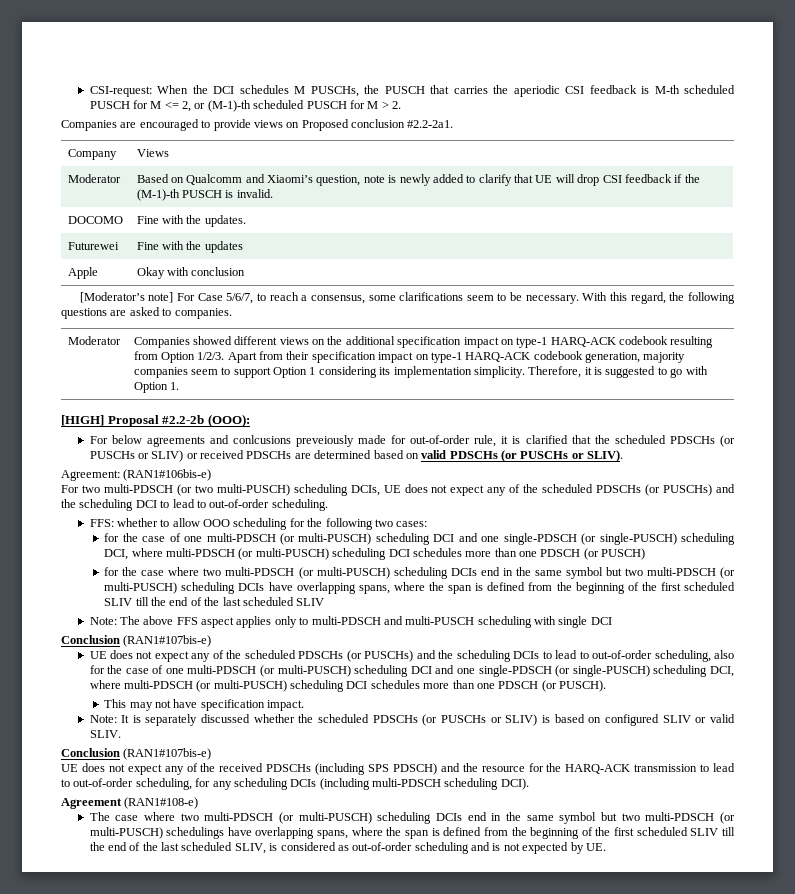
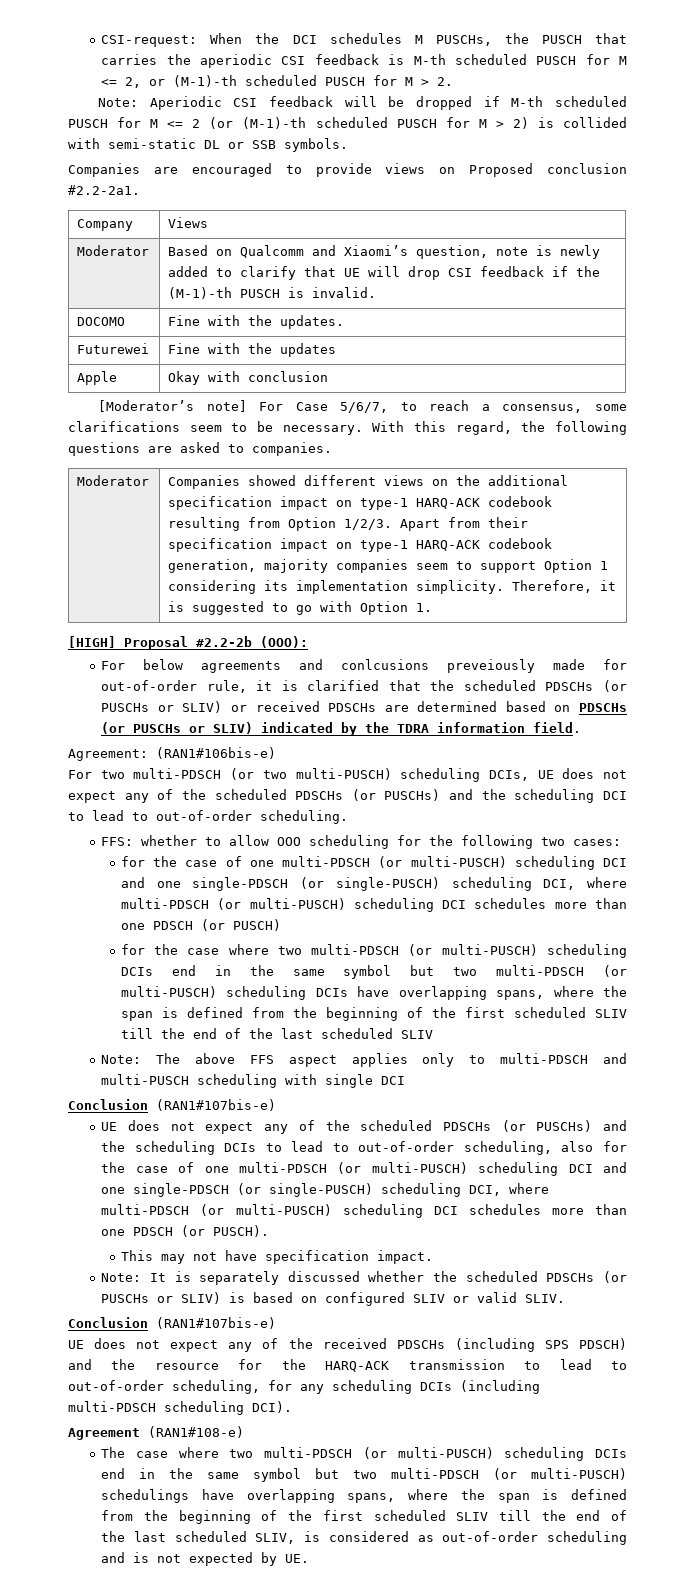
(402, 105) none -> [98,96,627,110] [68,117,627,129] [68,138,348,152] // Note: Aperiodic CSI feedback will be dropped if M-th scheduled PUSCH for M <= 2 (or (M-1)-th scheduled PUSCH for M > 2) is collided with semi-static DL or SSB symbols.
[421,450,624,462] valid PDSCHs (or PUSCHs or SLIV). -> [578,703,627,712] [101,722,582,736] PDSCHs (or PUSCHs or SLIV) indicated by the TDRA information field.

